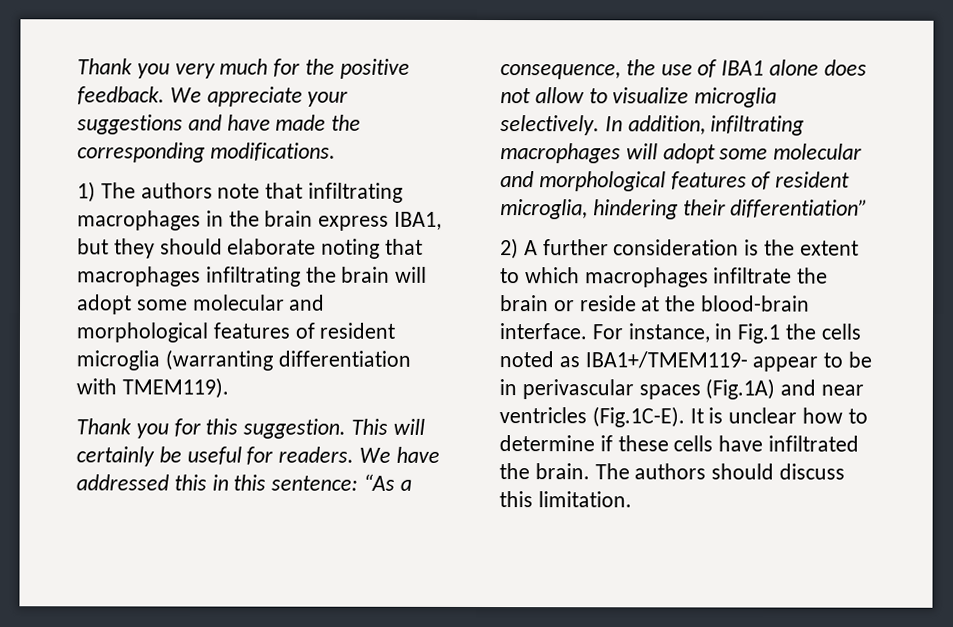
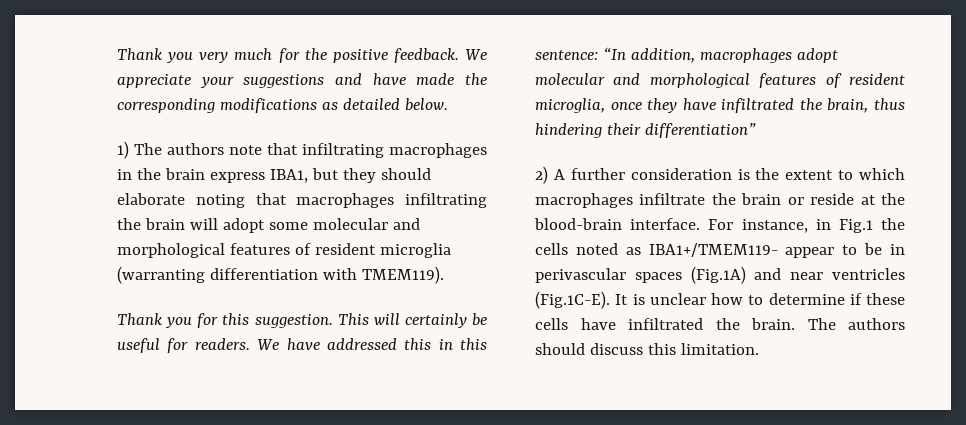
[209,142,336,161] modifications. -> [219,98,448,113] modifications as detailed below.
[363,473,412,491] [500,59,867,80] [500,87,778,108] [500,115,806,136] [500,143,769,164] “As a consequence, the use of IBA1 alone does not allow to visualize microglia selectively. In addition, infiltrating macrophages will adopt some -> [602,47,838,63] “In addition, macrophages adopt
(588, 209) none -> [610,98,905,113] once they have infiltrated the brain, thus

